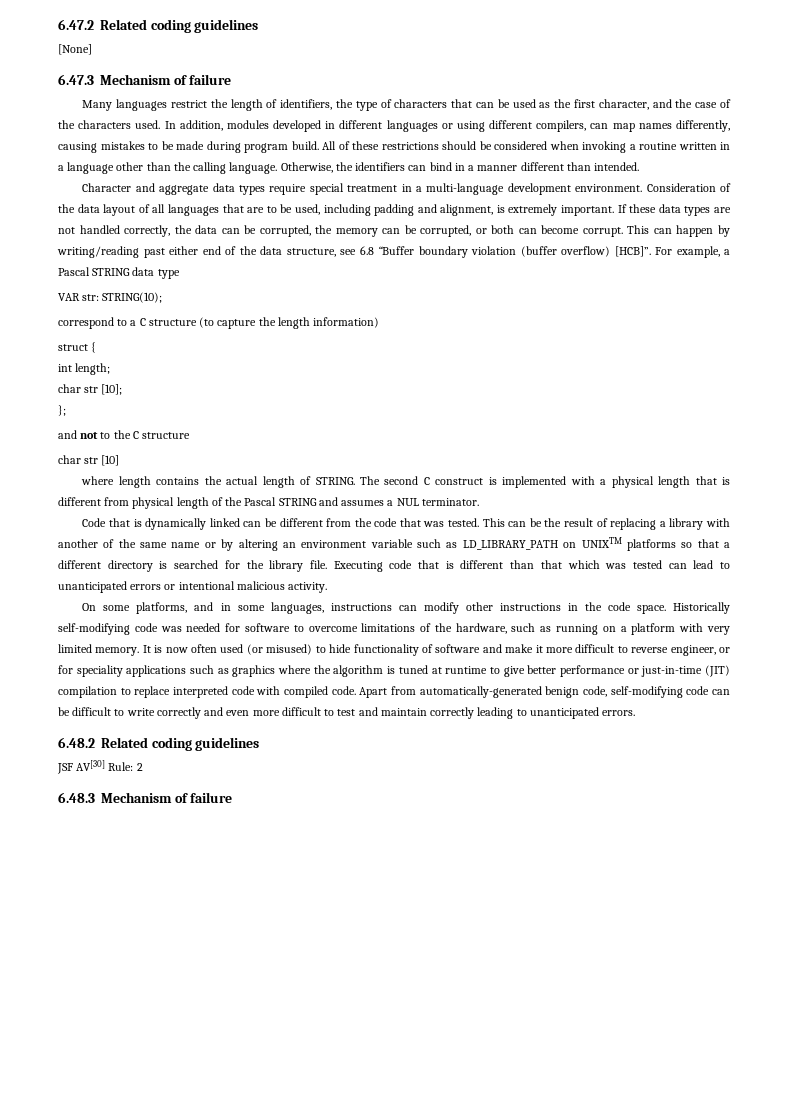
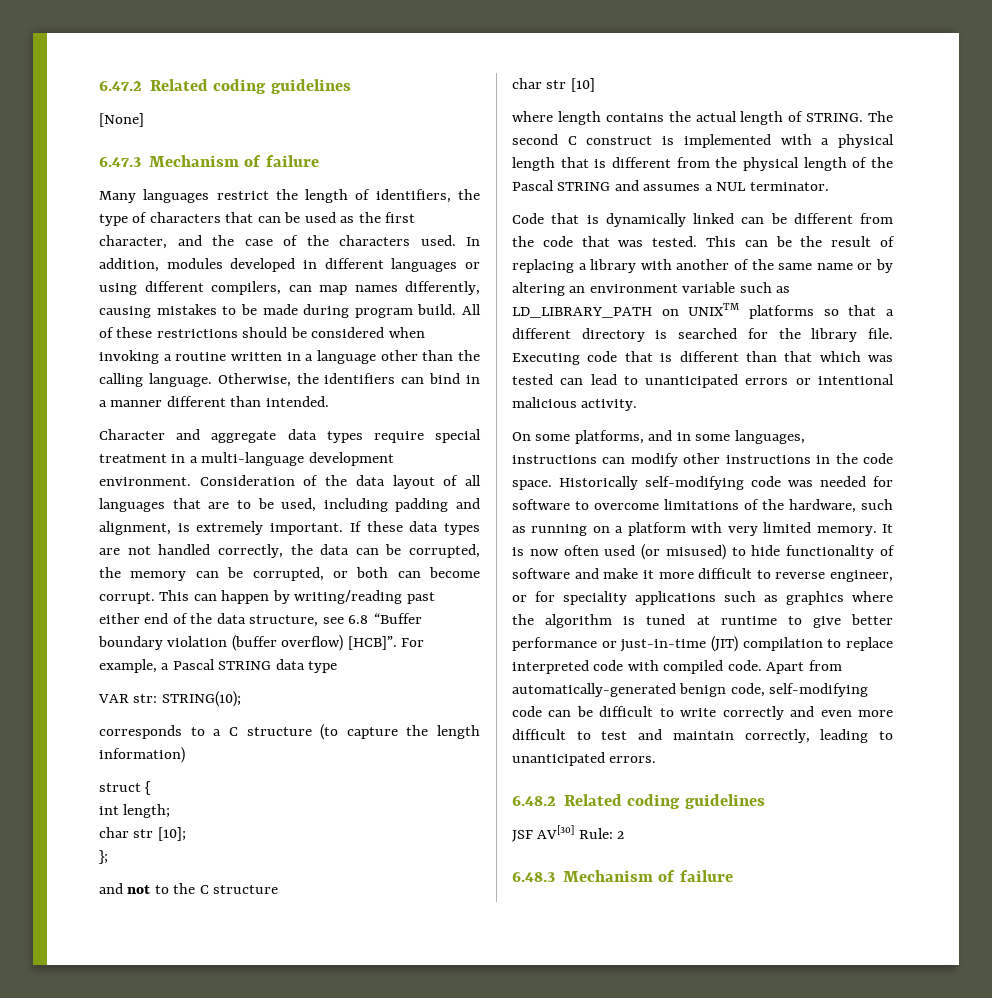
[58,317,114,329] correspond -> [99,725,182,739] corresponds
(130, 501) none -> [715,157,738,168] the
[430,707,475,719] correctly -> [744,729,810,743] correctly,

